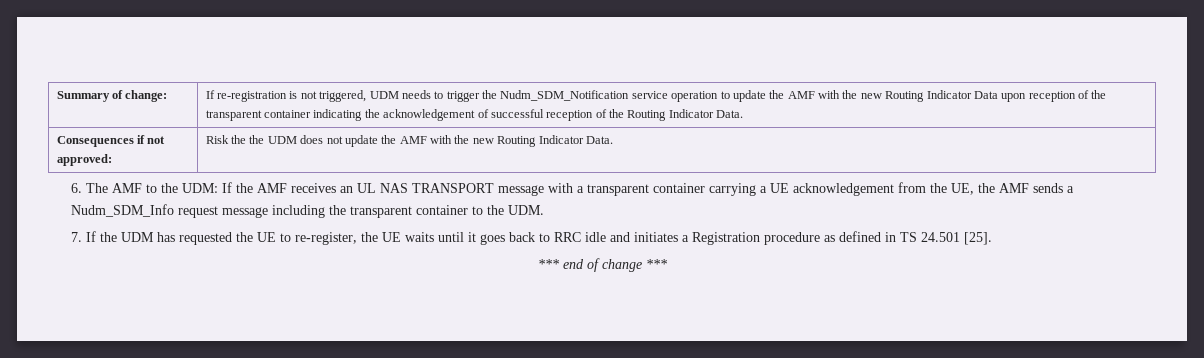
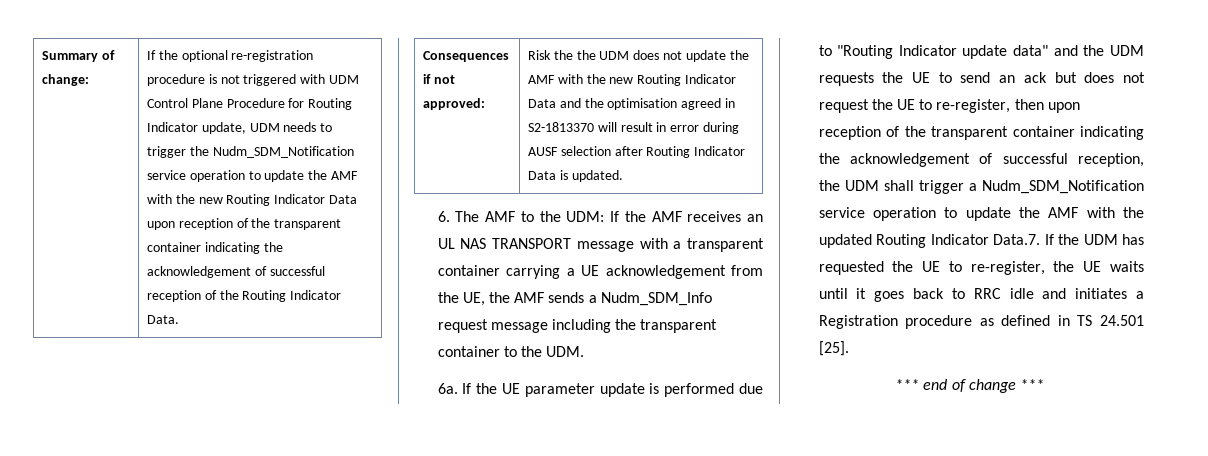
[217,90,367,102] re-registration is not triggered, -> [158,50,314,62] [147,74,359,86] [147,98,353,110] [147,122,246,134] the optional re-registration procedure is not triggered with UDM Control Plane Procedure for Routing Indicator update,
[585,136,613,144] Data. -> [528,98,735,110] [528,122,739,134] [528,146,746,158] [528,170,623,182] Data and the optimisation agreed in S2-1813370 will result in error during AUSF selection after Routing Indicator Data is updated.
[71,232,83,242] 7. -> [437,383,763,397] [818,45,1144,59] [818,72,1145,86] [818,99,1080,113] [818,126,1144,140] [818,153,1144,167] [818,180,1144,194] [818,207,1144,221] [818,234,1041,248] 6a. If the UE parameter update is performed due to "Routing Indicator update data" and the UDM requests the UE to send an ack but does not request the UE to re-register, then upon reception of the transparent container indicating the acknowledgement of successful reception, the UDM shall trigger a Nudm_SDM_Notification service operation to update the AMF with the updated Routing Indicator Data.7.

